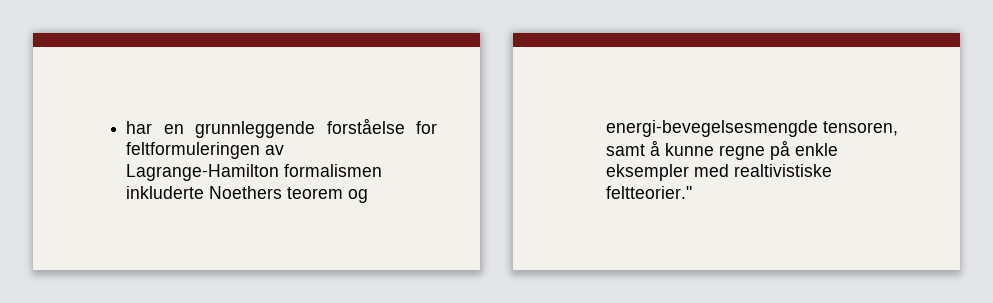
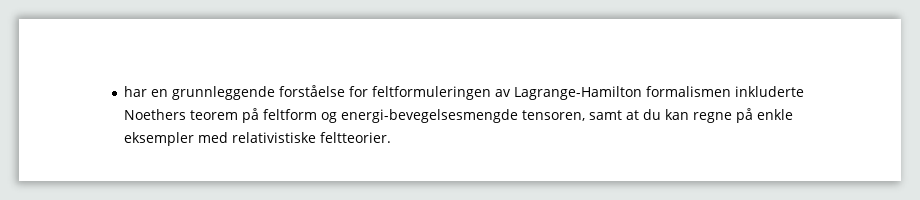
(344, 193) none -> [242,108,318,123] på feltform
[650,140,715,156] å kunne -> [626,109,690,120] at du kan
[734,164,833,177] [606,186,693,199] realtivistiske feltteorier." -> [232,132,392,143] relativistiske feltteorier.

